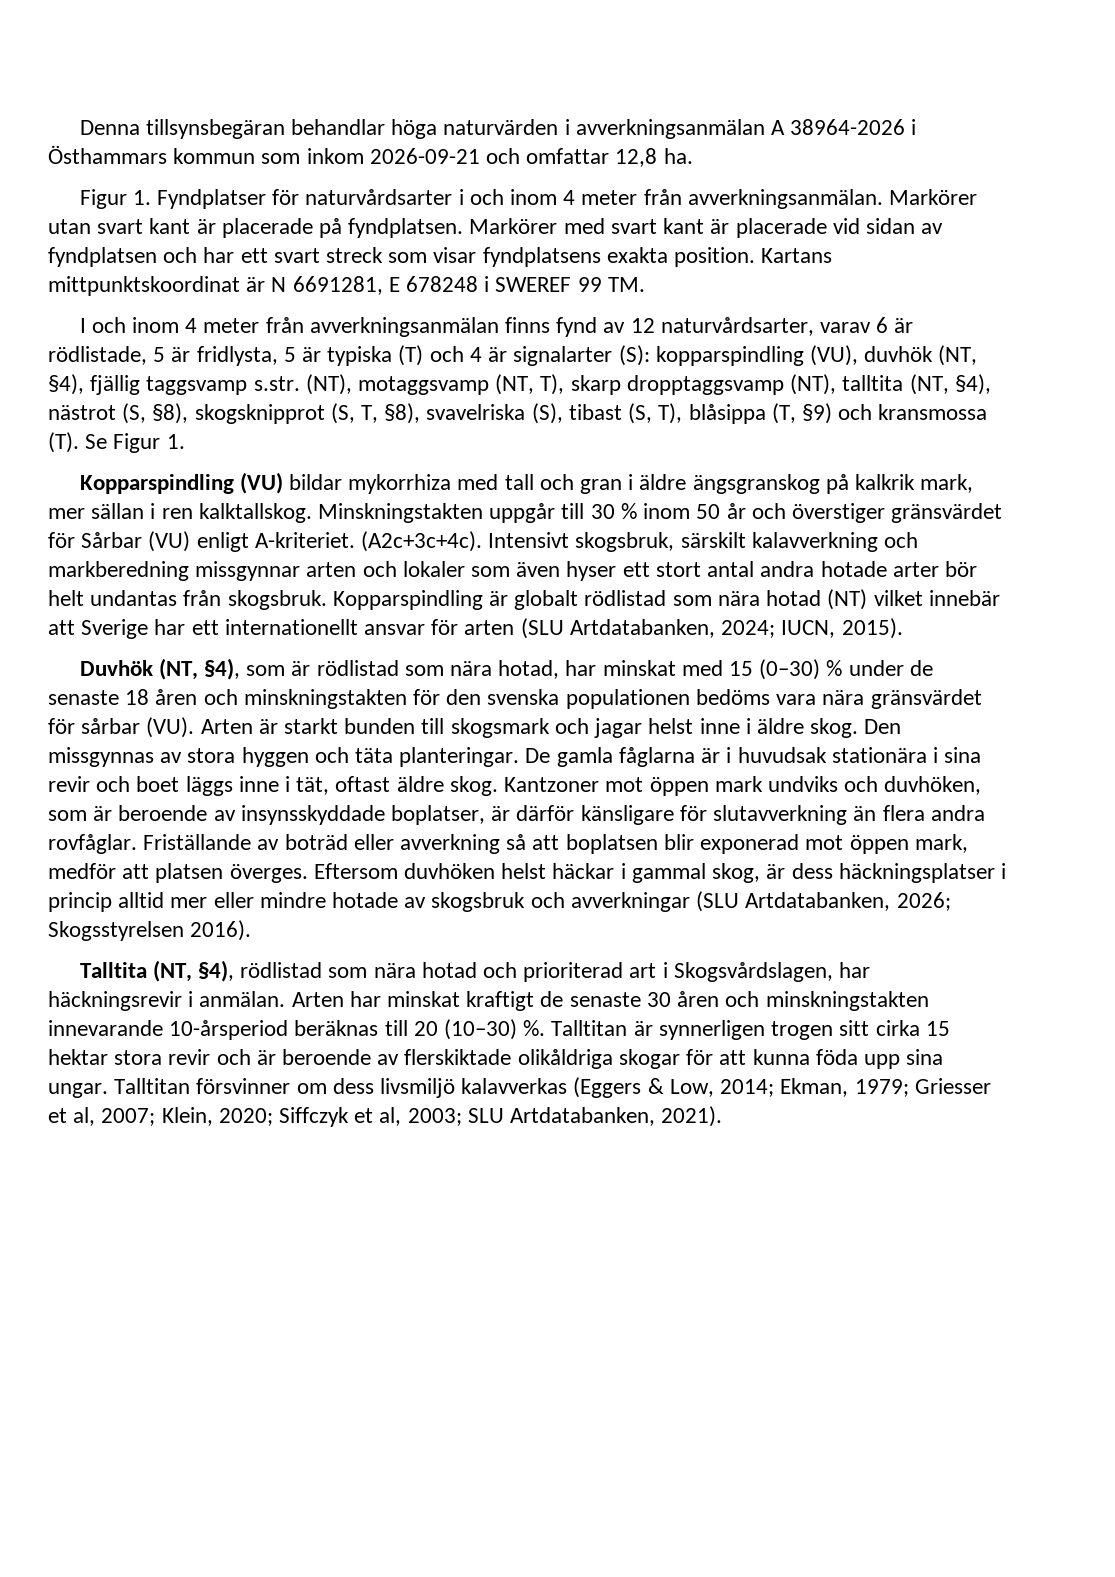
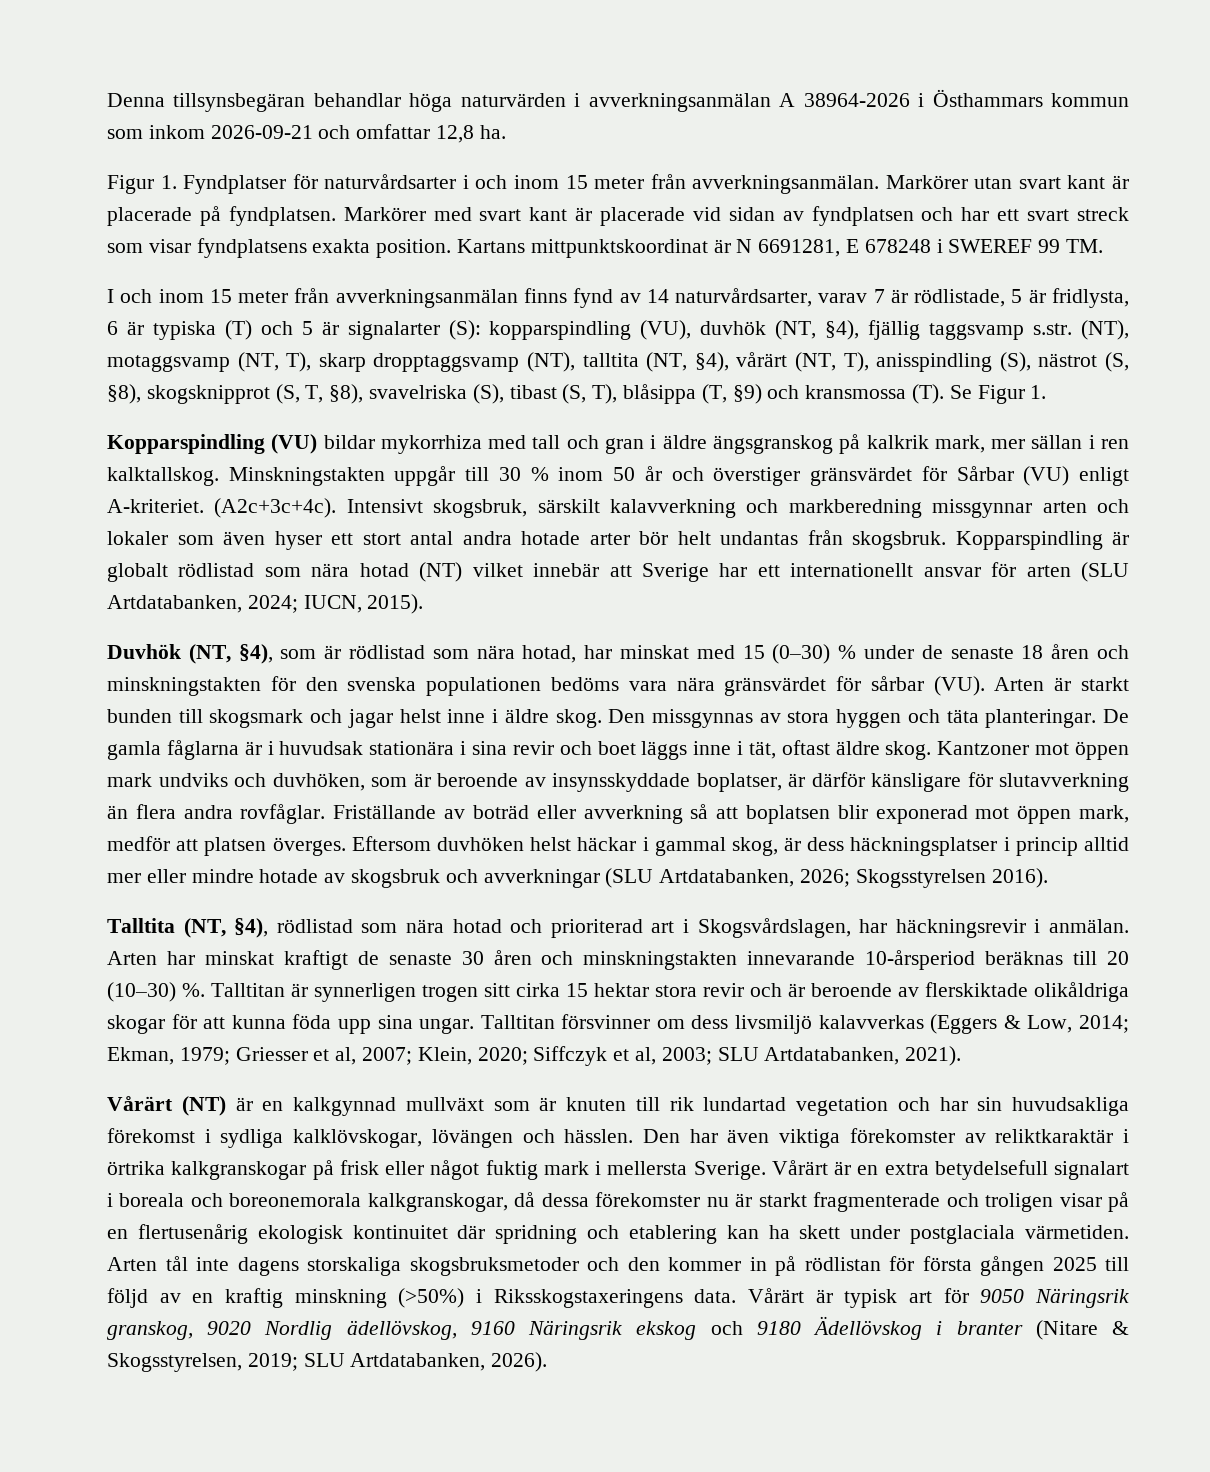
[563,190,576,205] 4 -> [565,175,588,189] 15
[185,318,198,333] 4 -> [209,289,232,303] 15
[630,318,655,333] 12 -> [646,289,669,303] 14
[876,317,889,333] 6 -> [873,289,885,303] 7
[283,347,296,362] 5 -> [107,321,118,335] 6
[469,347,482,362] 4 -> [301,321,313,335] 5
(991, 384) none -> [736,352,1031,372] vårärt (NT, T), anisspindling (S),
(723, 1116) none -> [107,1096,1129,1116] [107,1128,1129,1148] [107,1160,1129,1180] [107,1192,1130,1212] [107,1224,1129,1244] [107,1256,1129,1276] [107,1288,1129,1308] [107,1316,1130,1340] [107,1352,548,1372] // Vårärt (NT) är en kalkgynnad mullväxt som är knuten till rik lundartad vegetation och har sin huvudsakliga förekomst i sydliga kalklövskogar, lövängen och hässlen. Den har även viktiga förekomster av reliktkaraktär i örtrika kalkgranskogar på frisk eller något fuktig mark i mellersta Sverige. Vårärt är en extra betydelsefull signalart i boreala och boreonemorala kalkgranskogar, då dessa förekomster nu är starkt fragmenterade och troligen visar på en flertusenårig ekologisk kontinuitet där spridning och etablering kan ha skett under postglaciala värmetiden. Arten tål inte dagens storskaliga skogsbruksmetoder och den kommer in på rödlistan för första gången 2025 till följd av en kraftig minskning (>50%) i Riksskogstaxeringens data. Vårärt är typisk art för 9050 Näringsrik granskog, 9020 Nordlig ädellövskog, 9160 Näringsrik ekskog och 9180 Ädellövskog i branter (Nitare & Skogsstyrelsen, 2019; SLU Artdatabanken, 2026).

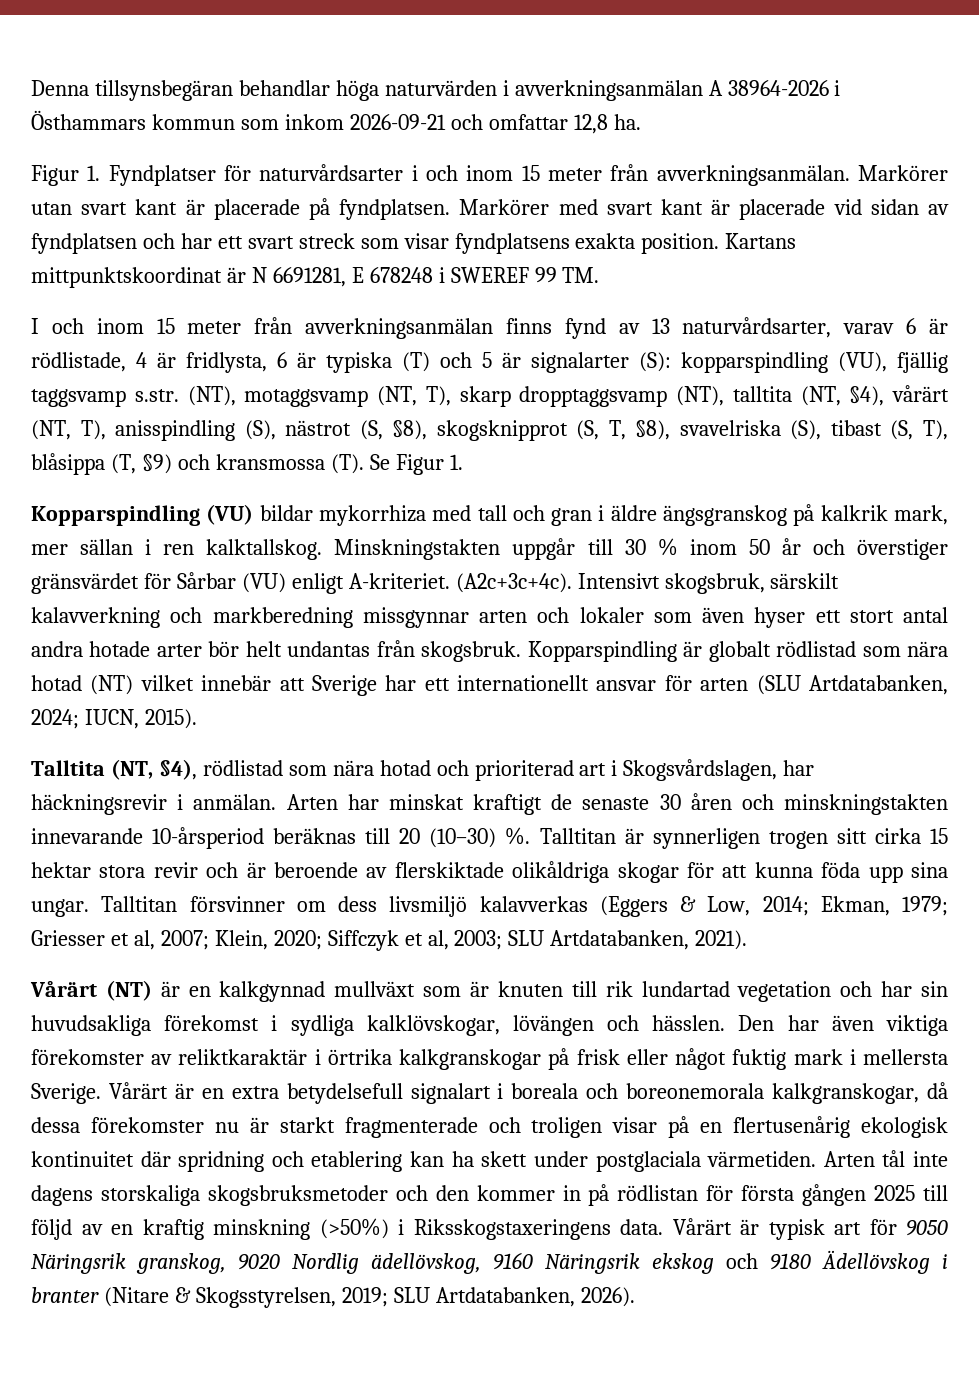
[646,289,669,303] 14 -> [651,318,670,334] 13
[873,289,885,303] 7 -> [906,318,917,334] 6
[1011,289,1023,303] 5 -> [136,352,147,368] 4
[700,320,860,340] duvhök (NT, §4), -> (887, 362) none
[107,644,1129,664] [107,676,1130,696] [107,709,1129,728] [107,740,1130,760] [107,772,1129,792] [107,804,1129,824] [107,836,1129,856] [107,868,1048,888] // Duvhök (NT, §4), som är rödlistad som nära hotad, har minskat med 15 (0–30) % under de senaste 18 åren och minskningstakten för den svenska populationen bedöms vara nära gränsvärdet för sårbar (VU). Arten är starkt bunden till skogsmark och jagar helst inne i äldre skog. Den missgynnas av stora hyggen och täta planteringar. De gamla fåglarna är i huvudsak stationära i sina revir och boet läggs inne i tät, oftast äldre skog. Kantzoner mot öppen mark undviks och duvhöken, som är beroende av insynsskyddade boplatser, är därför känsligare för slutavverkning än flera andra rovfåglar. Friställande av boträd eller avverkning så att boplatsen blir exponerad mot öppen mark, medför att platsen överges. Eftersom duvhöken helst häckar i gammal skog, är dess häckningsplatser i princip alltid mer eller mindre hotade av skogsbruk och avverkningar (SLU Artdatabanken, 2026; Skogsstyrelsen 2016). -> (197, 719) none

